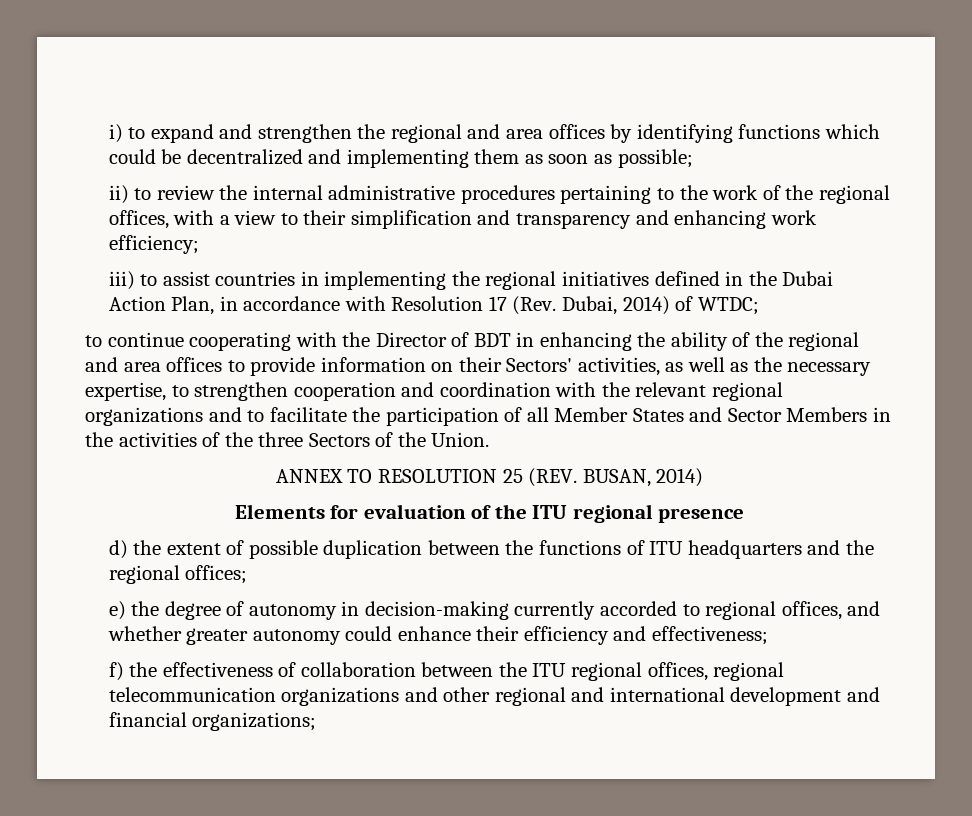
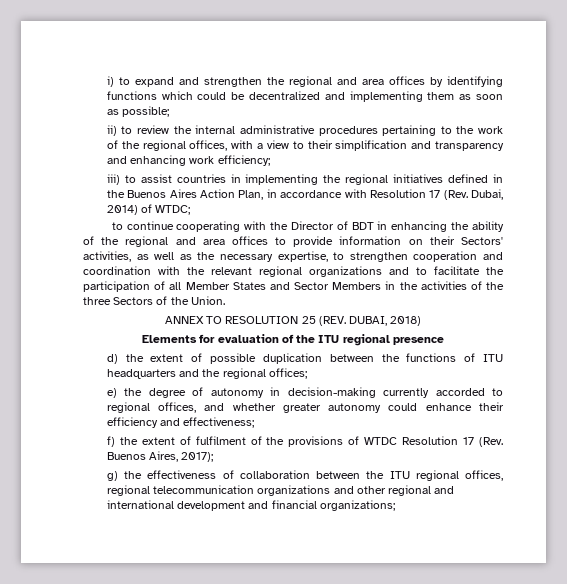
[782,271,834,286] Dubai -> [127,189,197,198] Buenos Aires
[582,468,704,487] BUSAN, 2014) -> [348,316,422,326] DUBAI, 2018)
(158, 669) none -> [141,436,504,447] [106,451,214,462] [106,471,143,481] extent of fulfilment of the provisions of WTDC Resolution 17 (Rev. Buenos Aires, 2017); // g) the

